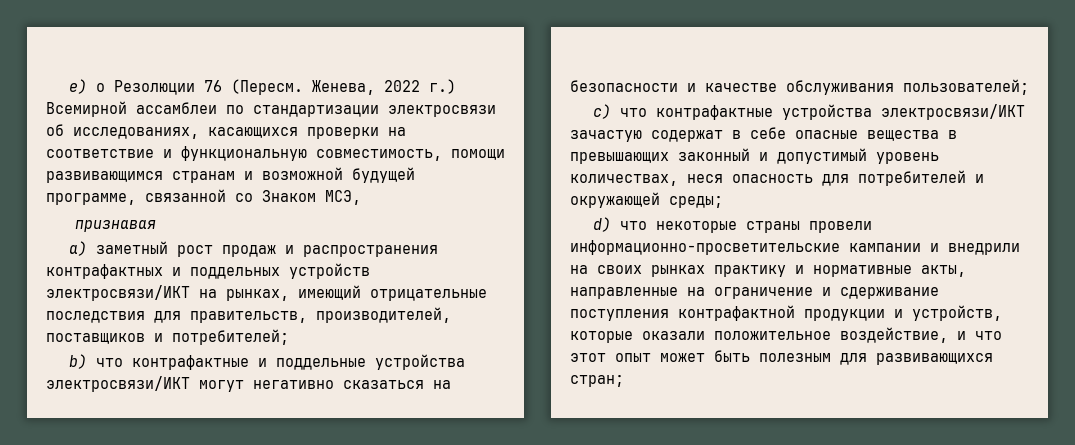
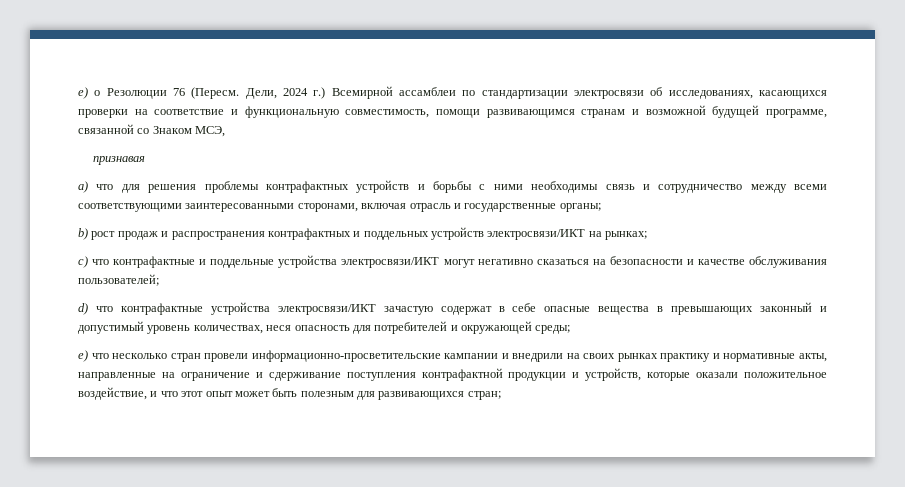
[312,80,421,95] Женева, 2022 -> [245,88,308,99] Дели, 2024
[96,241,169,254] заметный -> [96,180,827,193] [78,203,601,212] [78,228,88,240] что для решения проблемы контрафактных устройств и борьбы с ними необходимы связь и сотрудничество между всеми соответствующими заинтересованными сторонами, включая отрасль и государственные органы; // b)
[226,285,487,301] [46,307,451,323] [46,329,289,345] [69,354,88,369] рынках, имеющий отрицательные последствия для правительств, производителей, поставщиков и потребителей; // b) -> [605,231,648,240] [78,256,88,268] рынках; // c)
[593,104,612,119] c) -> [78,303,88,315] d)
[593,217,801,233] d) что некоторые страны -> [78,350,201,362] e) что несколько стран

